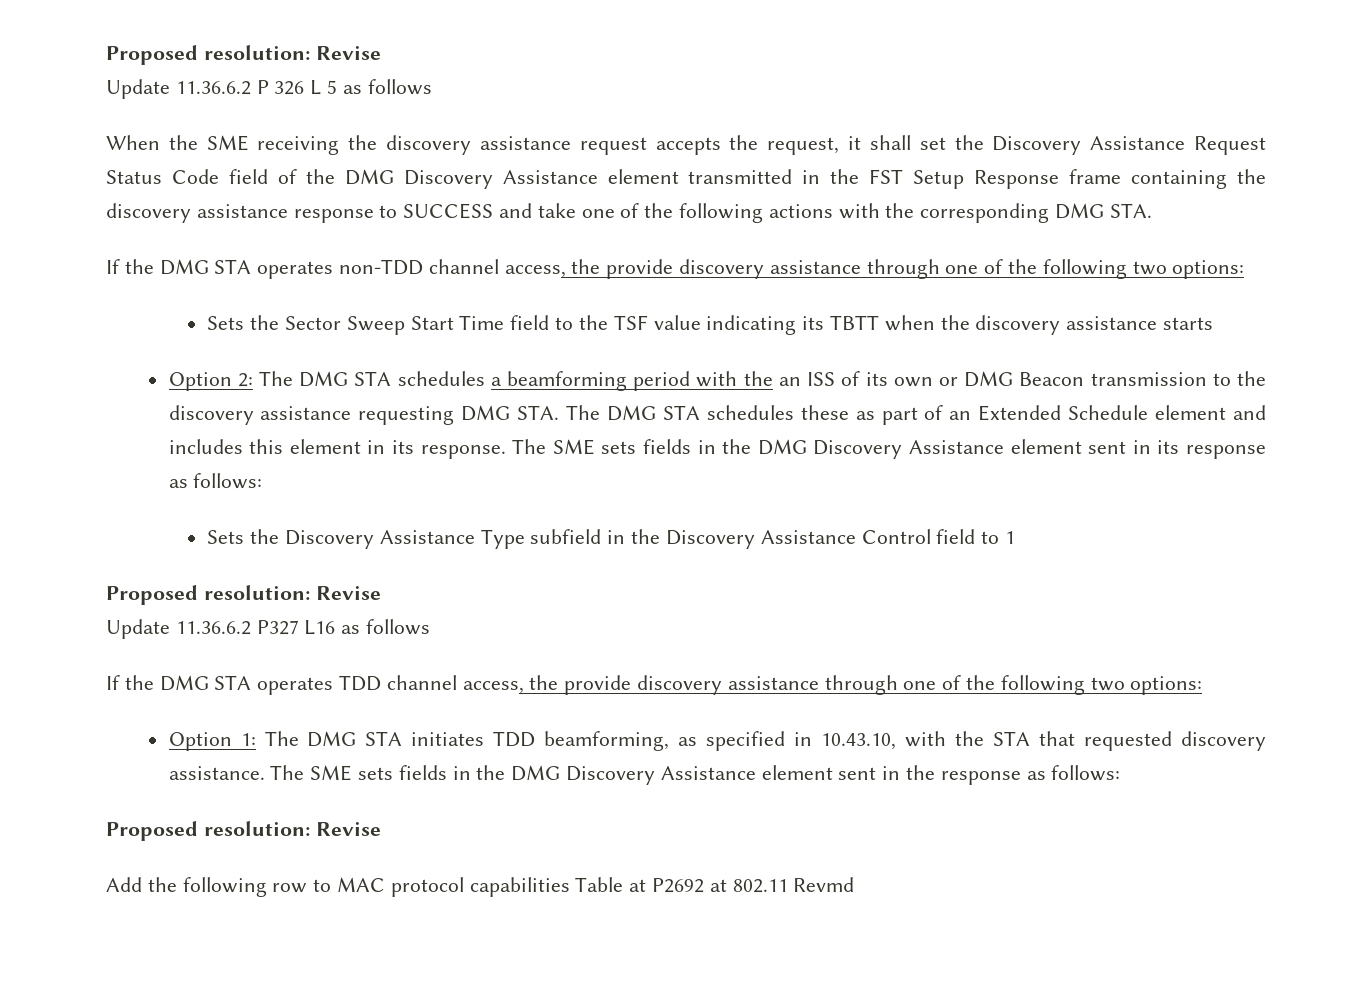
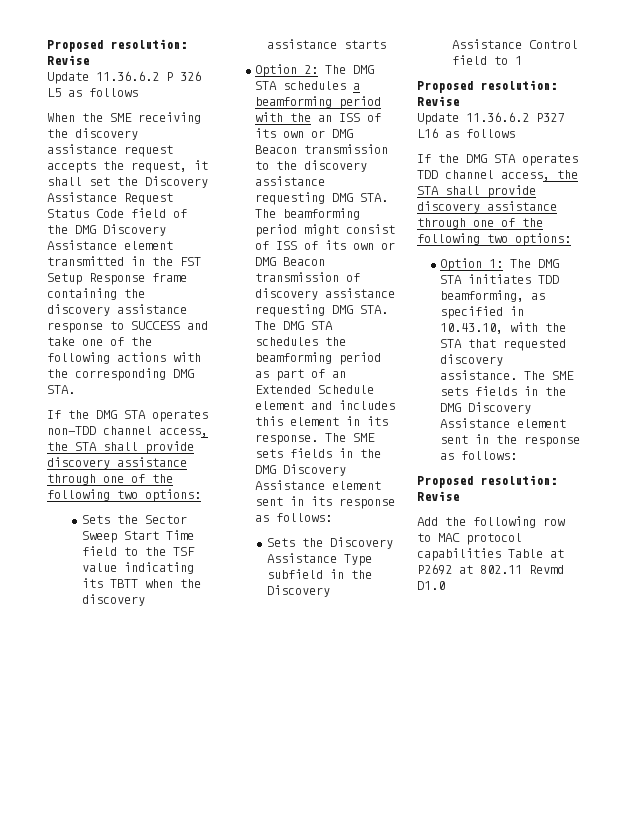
[310,80,338,95] L 5 -> [47,88,61,97] L5
(601, 266) none -> [75,442,138,451] STA shall
[607,405,849,421] DMG STA schedules these -> [283,208,361,220] [255,224,396,237] [255,240,396,250] [255,257,326,266] [255,272,361,282] [255,288,396,300] [255,304,389,317] [255,321,334,330] [255,337,347,346] [255,352,382,365] beamforming period might consist of ISS of its own or DMG Beacon transmission of discovery assistance requesting DMG STA. The DMG STA schedules the beamforming period
(559, 682) none -> [417,186,480,195] STA shall
(855, 884) none -> [417,581,445,590] D1.0

